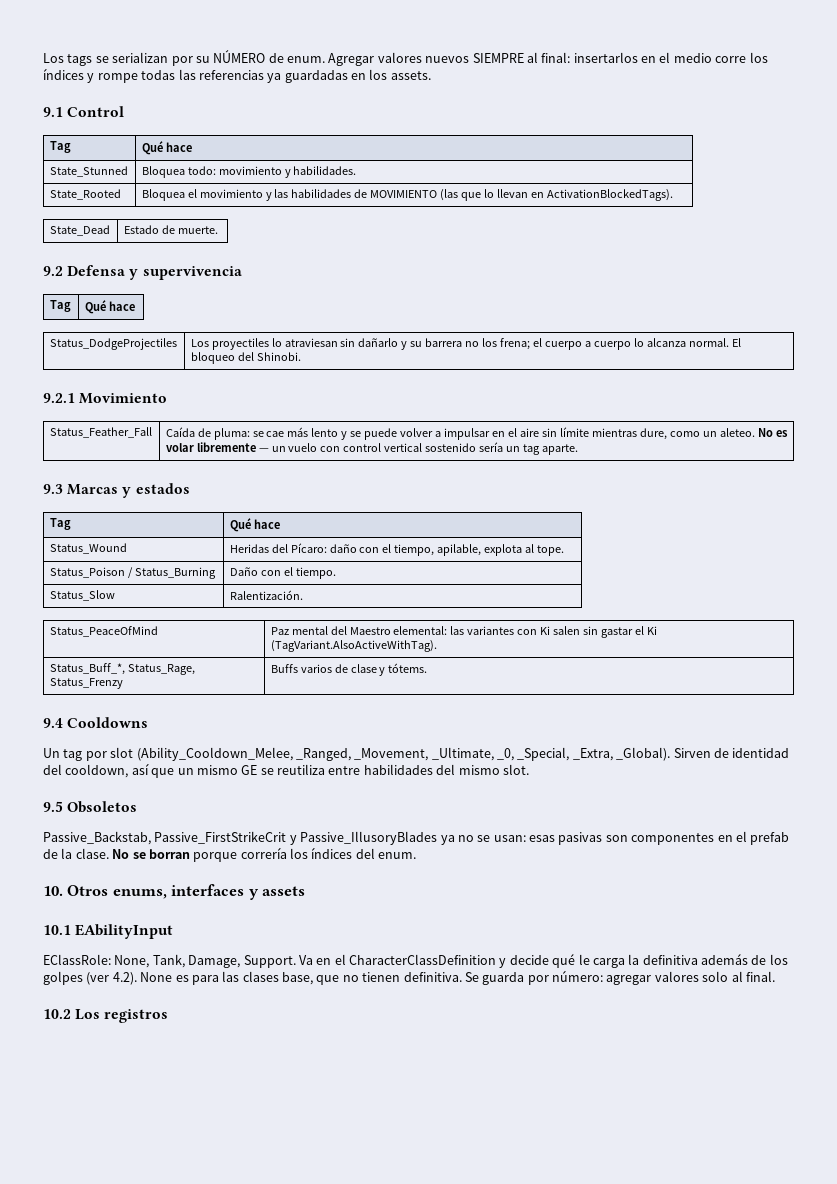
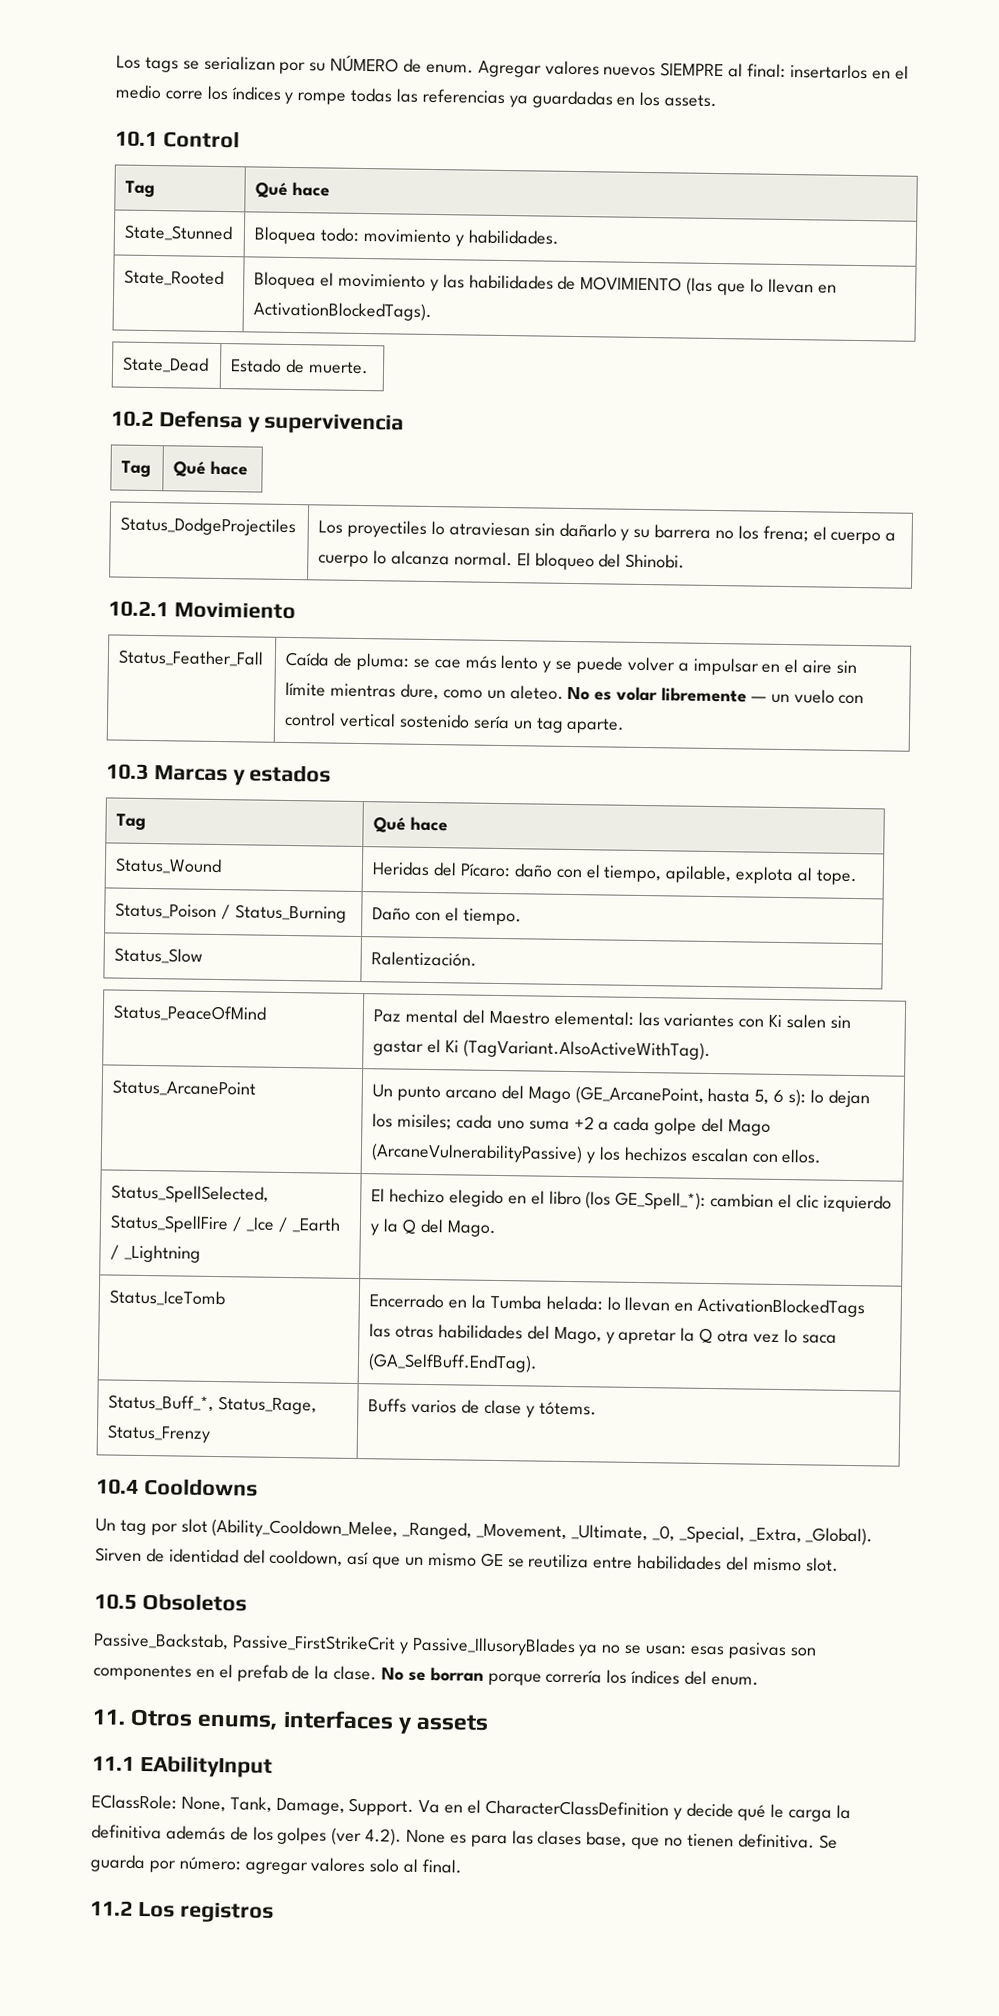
[43,107,63,117] 9.1 -> [115,130,158,148] 10.1
[43,266,63,276] 9.2 -> [111,410,154,428] 10.2
[43,393,75,403] 9.2.1 -> [108,600,169,618] 10.2.1
[43,484,63,494] 9.3 -> [106,763,149,781] 10.3
(437, 646) none -> [112,1079,257,1097] [372,1084,870,1108] [372,1113,771,1136] [371,1143,823,1164] [111,1184,270,1204] [110,1214,341,1234] [110,1244,202,1263] [371,1188,892,1213] [370,1218,496,1237] [109,1289,226,1307] [369,1293,866,1318] [369,1323,837,1345] [368,1353,539,1373] // Status_ArcanePoint | Un punto arcano del Mago (GE_ArcanePoint, hasta 5, 6 s): lo dejan los misiles; cada uno suma +2 a cada golpe del Mago (ArcaneVulnerabilityPassive) y los hechizos escalan con ellos. // Status_SpellSelected, Status_SpellFire / _Ice / _Earth / _Lightning | El hechizo elegido en el libro (los GE_Spell_*): cambian el clic izquierdo y la Q del Mago. // Status_IceTomb | Encerrado en la Tumba helada: lo llevan en ActivationBlockedTags las otras habilidades del Mago, y apretar la Q otra vez lo saca (GA_SelfBuff.EndTag).
[43,718,63,728] 9.4 -> [96,1478,139,1495] 10.4
[43,801,63,812] 9.5 -> [94,1593,137,1610] 10.5
[43,886,63,896] 10. -> [92,1709,126,1725] 11.
[43,925,71,935] 10.1 -> [92,1756,135,1771] 11.1
[43,1009,71,1019] 10.2 -> [90,1900,133,1916] 11.2

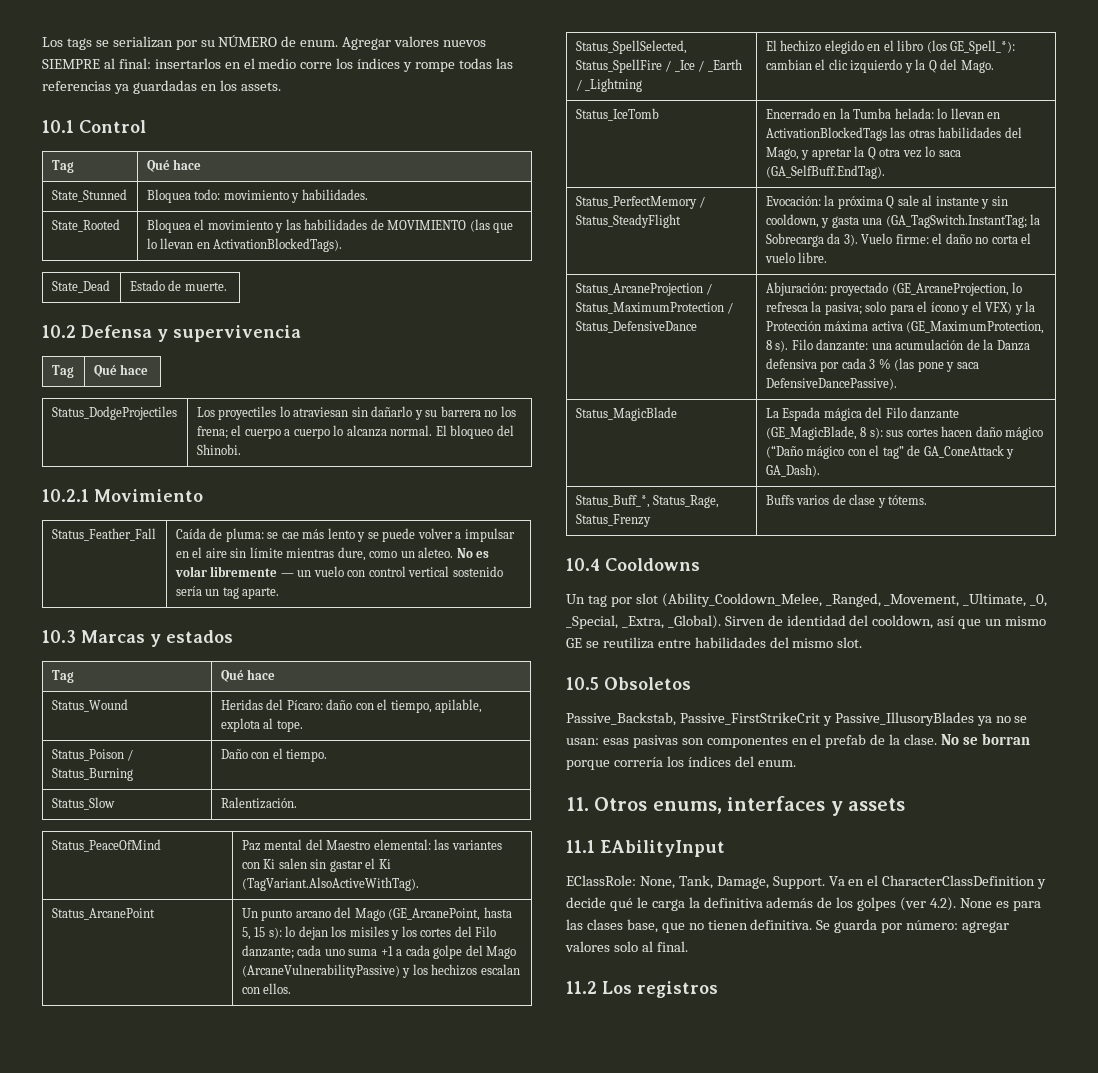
[773,1089,785,1104] 6 -> [254,927,266,937] 15
[397,1113,453,1131] misiles; -> [349,926,497,940] [241,945,294,959] misiles y los cortes del Filo danzante;
[573,1116,595,1130] +2 -> [380,946,393,956] +1
(539, 1363) none -> [575,196,706,209] [575,214,681,228] [765,195,1008,209] [765,214,1041,228] [765,233,1032,247] [764,252,828,263] [575,283,713,296] [575,302,734,314] [575,321,697,333] [765,282,1023,296] [765,301,1036,315] [765,321,1045,334] [765,339,1030,352] [765,358,979,372] [765,378,897,390] [575,407,677,421] [765,407,960,421] [765,426,1044,440] [765,445,1015,459] [765,464,820,477] // Status_PerfectMemory / Status_SteadyFlight | Evocación: la próxima Q sale al instante y sin cooldown, y gasta una (GA_TagSwitch.InstantTag; la Sobrecarga da 3). Vuelo firme: el daño no corta el vuelo libre. // Status_ArcaneProjection / Status_MaximumProtection / Status_DefensiveDance | Abjuración: proyectado (GE_ArcaneProjection, lo refresca la pasiva; solo para el ícono y el VFX) y la Protección máxima activa (GE_MaximumProtection, 8 s). Filo danzante: una acumulación de la Danza defensiva por cada 3 % (las pone y saca DefensiveDancePassive). // Status_MagicBlade | La Espada mágica del Filo danzante (GE_MagicBlade, 8 s): sus cortes hacen daño mágico (“Daño mágico con el tag” de GA_ConeAttack y GA_Dash).

